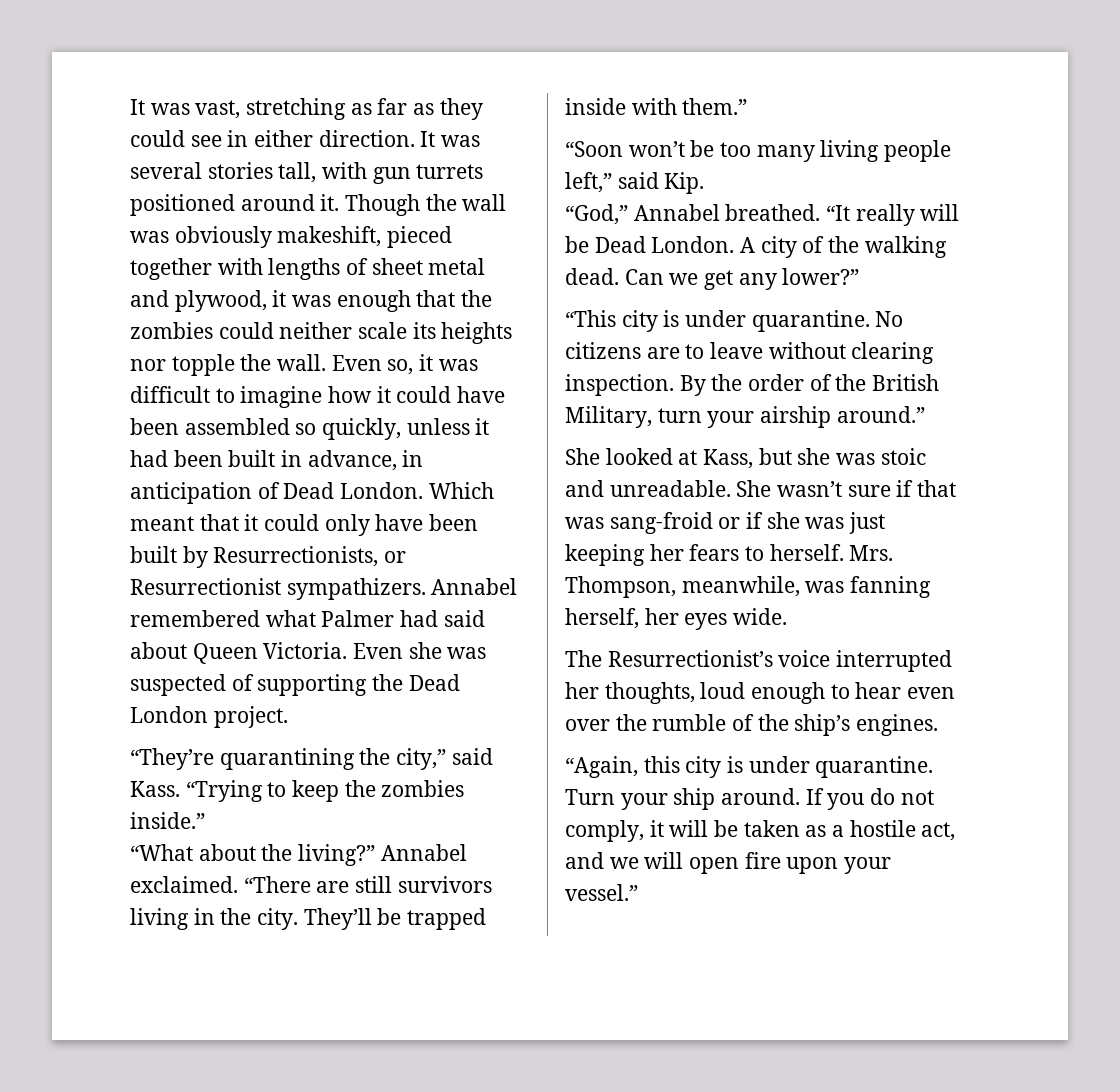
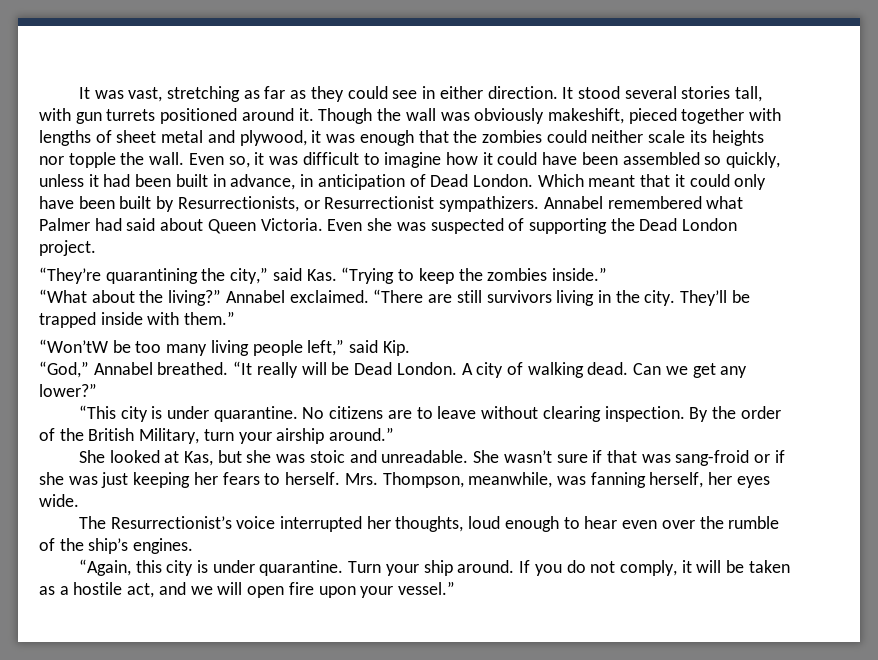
[441,135,481,147] was -> [578,86,621,99] stood
[130,781,180,797] Kass. -> [306,269,337,281] Kas.
[565,141,685,157] “Soon won’t -> [39,339,108,353] “Won’tW
[828,236,860,253] the -> (523, 368) none
[703,449,754,469] Kass, -> [184,451,214,466] Kas,

